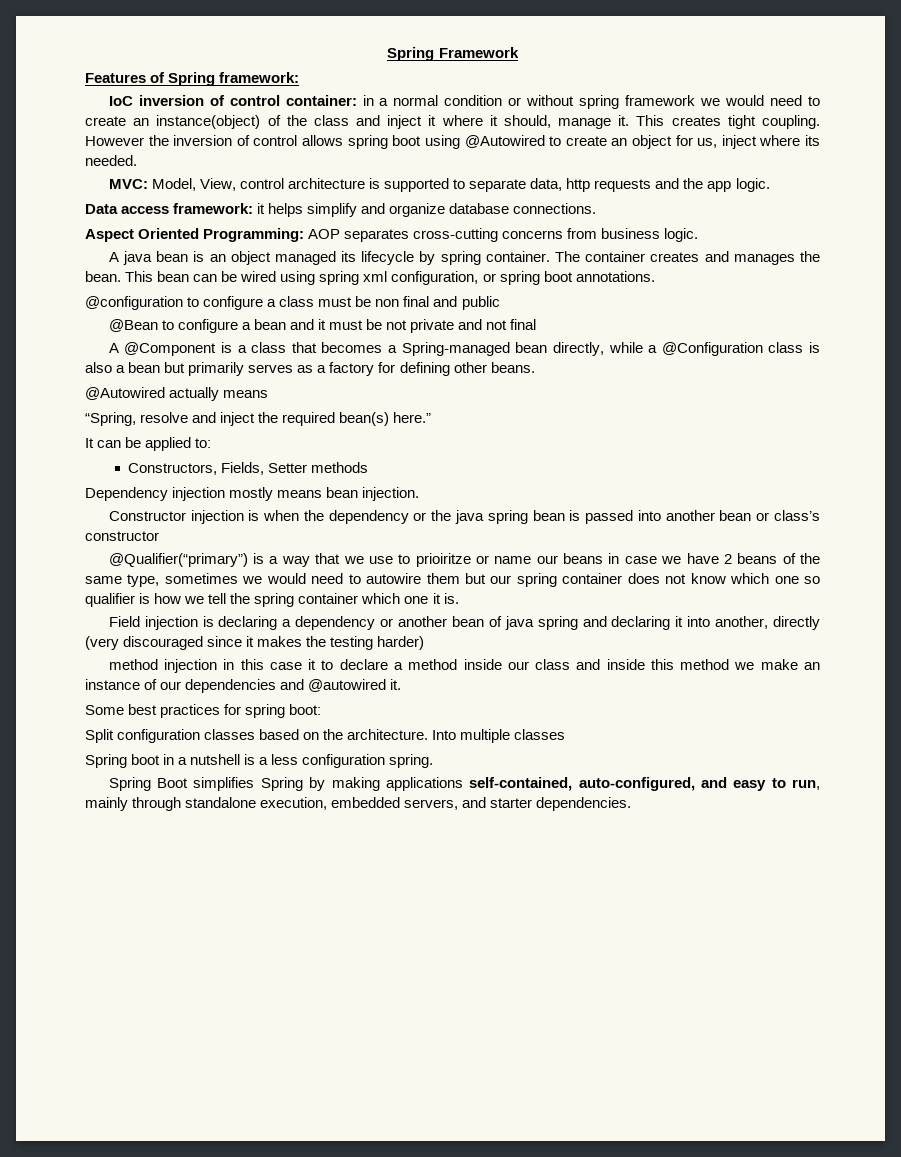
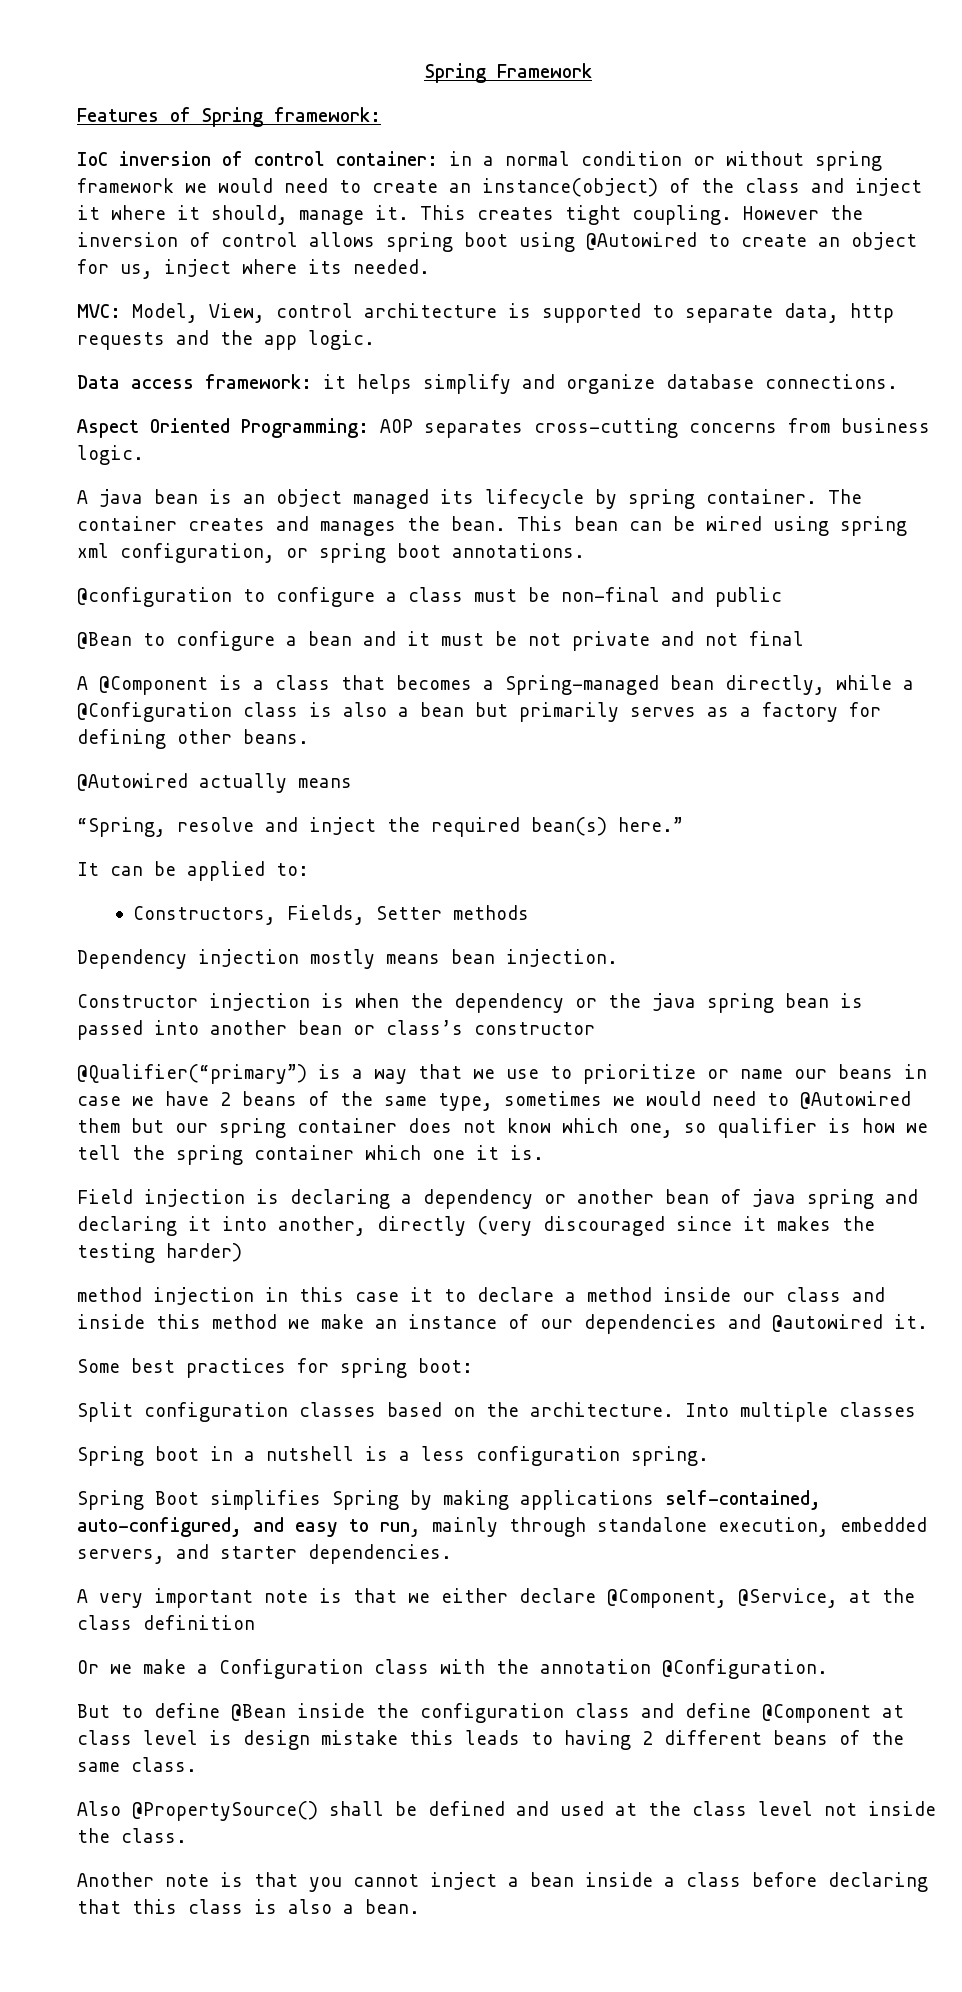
[375,296,430,307] non final -> [561,587,660,602] non-final
[415,553,471,567] prioiritze -> [583,1064,696,1084] prioritize
[366,573,422,584] autowire -> [800,1091,911,1109] @Autowired
[774,576,799,584] one -> [629,1123,673,1138] one,
(632, 804) none -> [77,1588,915,1608] [77,1615,255,1630] [77,1659,828,1679] [77,1703,904,1723] [77,1730,904,1750] [77,1757,197,1772] [77,1801,936,1821] [77,1828,187,1843] [77,1872,928,1892] [77,1899,420,1914] // A very important note is that we either declare @Component, @Service, at the class definition // Or we make a Configuration class with the annotation @Configuration. // But to define @Bean inside the configuration class and define @Component at class level is design mistake this leads to having 2 different beans of the same class. // Also @PropertySource() shall be defined and used at the class level not inside the class. // Another note is that you cannot inject a bean inside a class before declaring that this class is also a bean.

